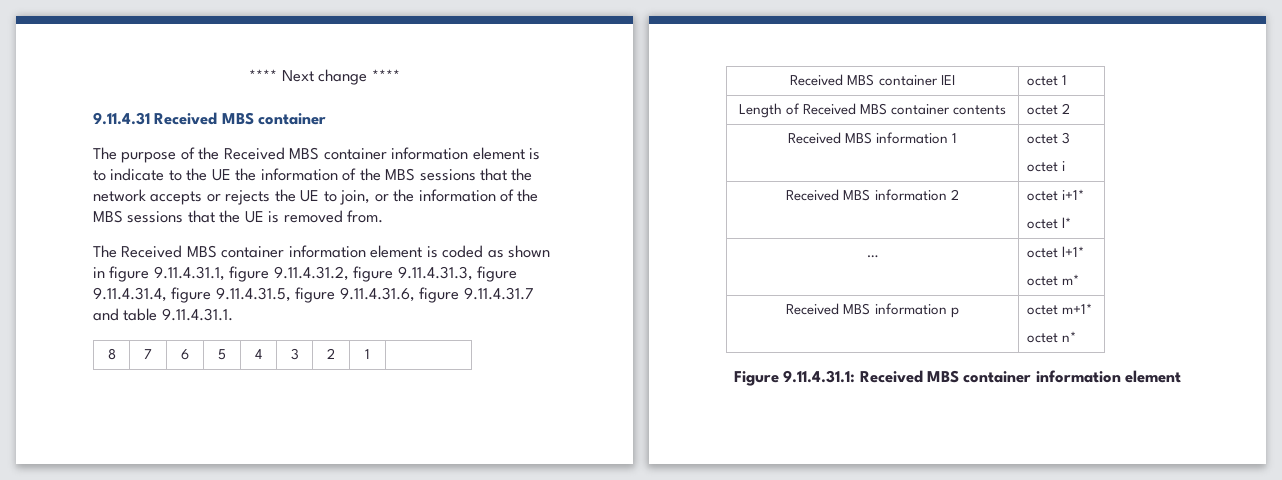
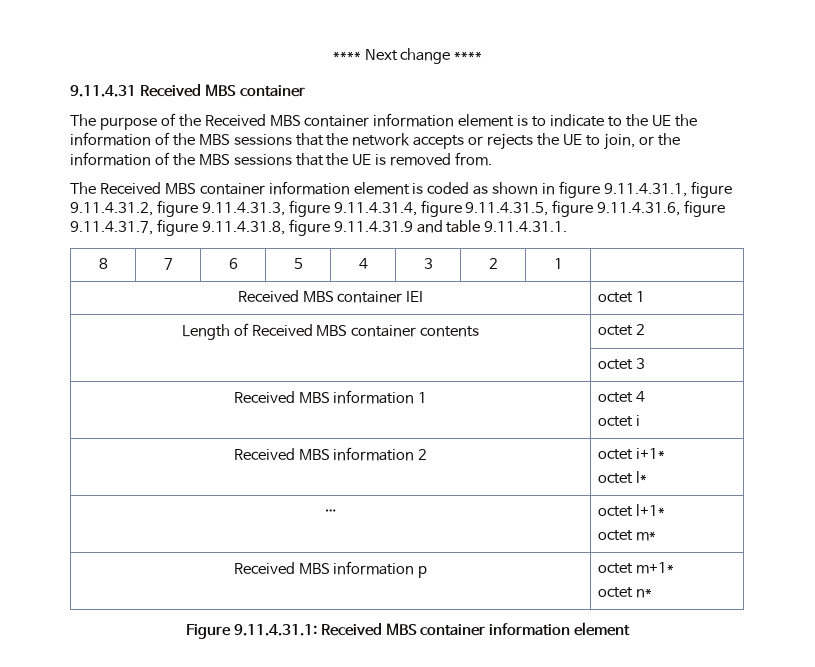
[463,287,534,300] 9.11.4.31.7 -> [70,219,413,236] 9.11.4.31.7, figure 9.11.4.31.8, figure 9.11.4.31.9
(1071, 108) none -> [598,358,646,370] // | octet 3
[1062,132,1071,144] 3 -> [636,391,646,402] 4

